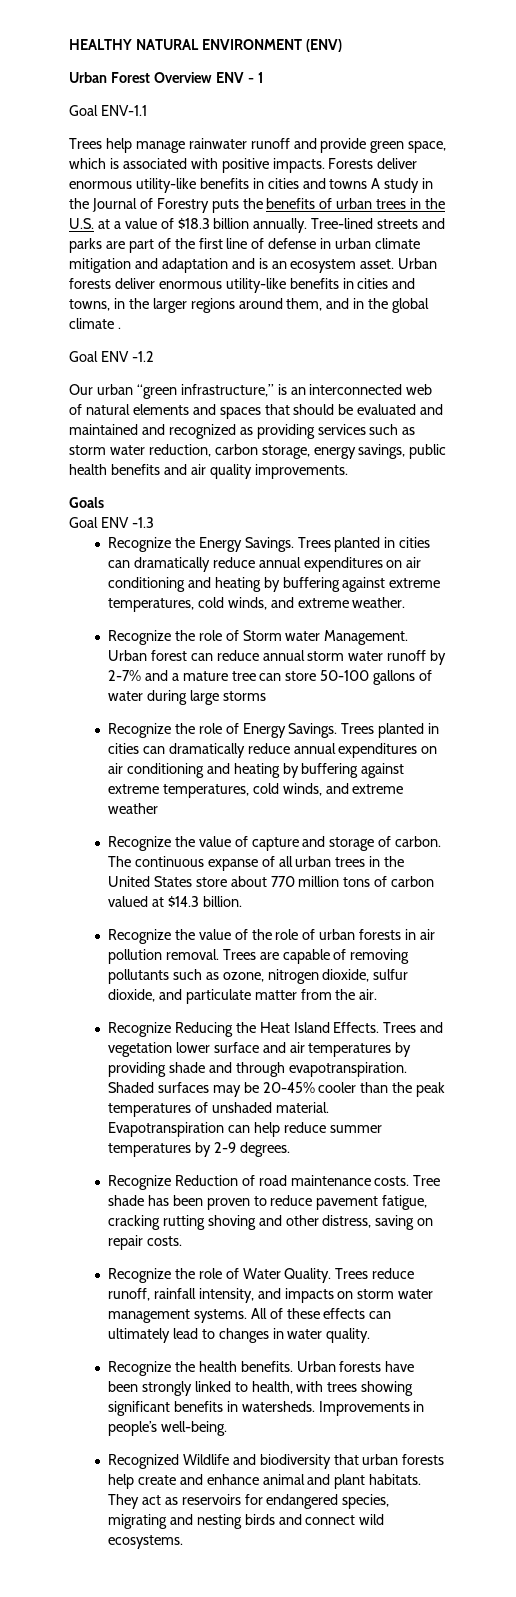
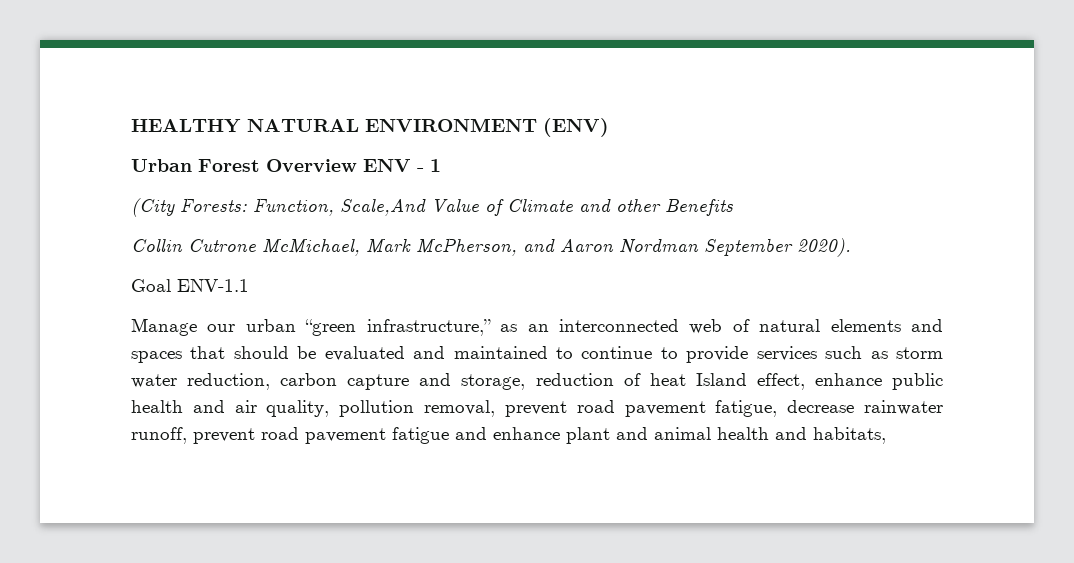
[69,105,147,116] [69,138,447,153] [69,158,418,173] [69,178,434,193] [69,198,446,213] [69,218,446,233] [69,238,421,253] [69,258,438,273] [69,278,416,293] [69,298,430,313] [69,318,121,329] [69,351,154,362] [69,384,93,395] Goal ENV-1.1 // Trees help manage rainwater runoff and provide green space, which is associated with positive impacts. Forests deliver enormous utility-like benefits in cities and towns A study in the Journal of Forestry puts the benefits of urban trees in the U.S. at a value of $18.3 billion annually. Tree-lined streets and parks are part of the first line of defense in urban climate mitigation and adaptation and is an ecosystem asset. Urban forests deliver enormous utility-like benefits in cities and towns, in the larger regions around them, and in the global climate . // Goal ENV -1.2 // Our -> [131,198,733,217] [131,238,851,257] [131,279,249,292] [131,318,236,336] (City Forests: Function, Scale,And Value of Climate and other Benefits // Collin Cutrone McMichael, Mark McPherson, and Aaron Nordman September 2020). // Goal ENV-1.1 // Manage our
[277,384,287,395] is -> [500,324,518,332] as
[141,424,315,439] and recognized as providing -> [556,346,749,363] to continue to provide
[261,444,406,459] storage, energy savings, -> [347,373,882,390] capture and storage, reduction of heat Island effect, enhance
[110,464,348,479] [69,497,104,508] [69,517,154,528] [107,537,431,552] [107,557,422,572] [107,577,441,592] [107,597,406,612] [107,630,409,645] [107,650,447,665] [107,670,433,685] [107,690,266,705] [107,723,440,738] [107,743,438,758] [107,763,405,778] [107,783,404,798] [107,803,158,814] [107,836,442,851] [107,856,405,871] [107,876,435,887] [107,896,242,907] [107,929,435,944] [107,949,410,964] [107,969,409,984] [107,989,378,1004] [107,1022,444,1037] [107,1042,412,1057] [107,1062,407,1077] [107,1082,446,1097] [107,1102,329,1117] [107,1122,382,1137] [107,1142,290,1157] [107,1175,441,1190] [107,1195,428,1210] [107,1215,434,1230] [107,1235,182,1250] [107,1268,415,1283] [107,1288,434,1303] [107,1308,392,1323] [107,1328,371,1343] [107,1361,415,1376] [107,1381,414,1396] [107,1401,425,1416] [107,1421,227,1436] [107,1454,445,1469] [107,1474,422,1489] [107,1494,390,1509] [107,1514,385,1529] [107,1535,183,1549] benefits and air quality improvements. // Goals // Goal ENV -1.3 // Recognize the Energy Savings. Trees planted in cities can dramatically reduce annual expenditures on air conditioning and heating by buffering against extreme temperatures, cold winds, and extreme weather. // Recognize the role of Storm water Management. Urban forest can reduce annual storm water runoff by 2-7% and a mature tree can store 50-100 gallons of water during large storms // Recognize the role of Energy Savings. Trees planted in cities can dramatically reduce annual expenditures on air conditioning and heating by buffering against extreme temperatures, cold winds, and extreme weather // Recognize the value of capture and storage of carbon. The continuous expanse of all urban trees in the United States store about 770 million tons of carbon valued at $14.3 billion. // Recognize the value of the role of urban forests in air pollution removal. Trees are capable of removing pollutants such as ozone, nitrogen dioxide, sulfur dioxide, and particulate matter from the air. // Recognize Reducing the Heat Island Effects. Trees and vegetation lower surface and air temperatures by providing shade and through evapotranspiration. Shaded surfaces may be 20-45% cooler than the peak temperatures of unshaded material. Evapotranspiration can help reduce summer temperatures by 2-9 degrees. // Recognize Reduction of road maintenance costs. Tree shade has been proven to reduce pavement fatigue, cracking rutting shoving and other distress, saving on repair costs. // Recognize the role of Water Quality. Trees reduce runoff, rainfall intensity, and impacts on storm water management systems. All of these effects can ultimately lead to changes in water quality. // Recognize the health benefits. Urban forests have been strongly linked to health, with trees showing significant benefits in watersheds. Improvements in people’s well-being. // Recognized Wildlife and biodiversity that urban forests help create and enhance animal and plant habitats. They act as reservoirs for endangered species, migrating and nesting birds and connect wild ecosystems. -> [192,400,944,417] [131,427,886,444] and air quality, pollution removal, prevent road pavement fatigue, decrease rainwater runoff, prevent road pavement fatigue and enhance plant and animal health and habitats,

